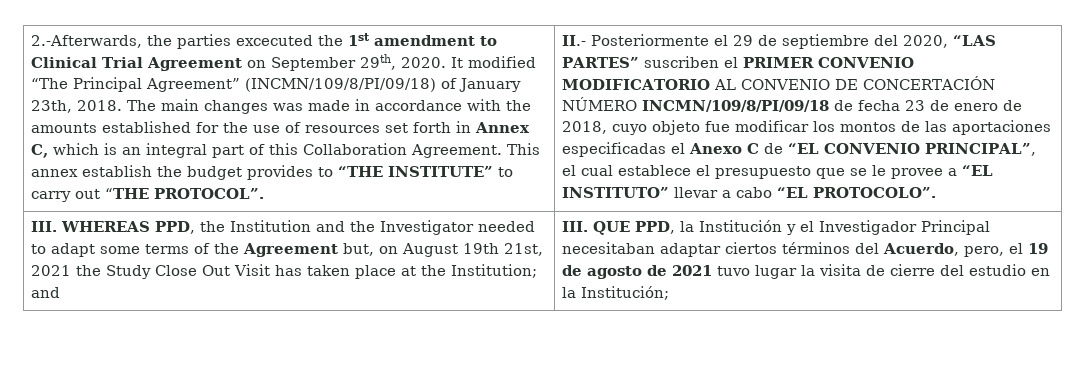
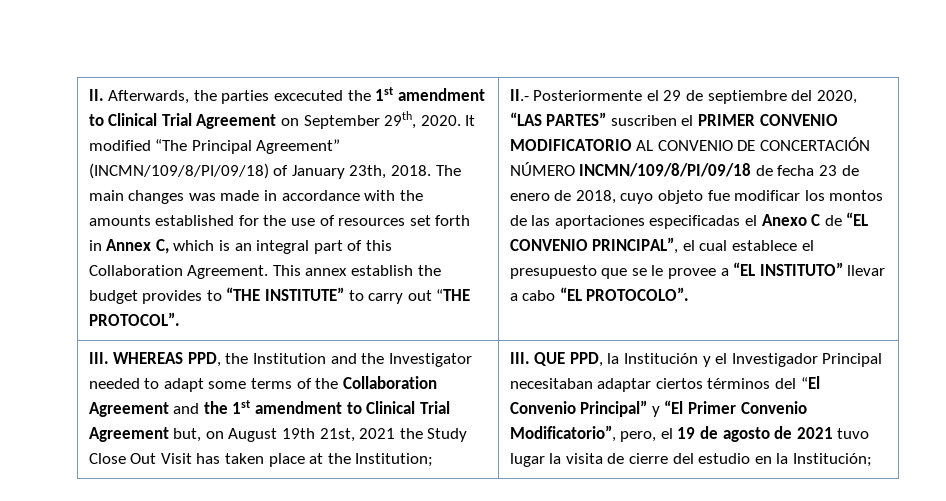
[31,35,143,48] 2.-Afterwards, -> [88,89,190,104] II. Afterwards,
(240, 248) none -> [342,376,437,389] [88,400,450,417] Collaboration Agreement and the 1st amendment to Clinical Trial
[31,287,61,298] and -> (434, 460) none
[883,243,960,256] Acuerdo, -> [800,376,820,389] [509,400,807,417] [509,425,616,442] “El Convenio Principal” y “El Primer Convenio Modificatorio”,

